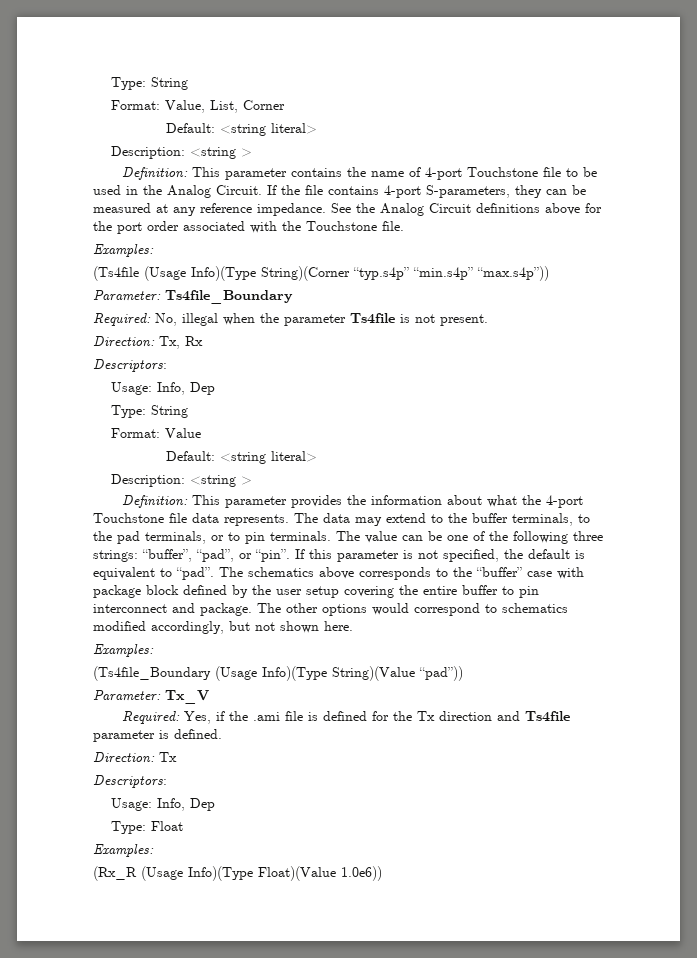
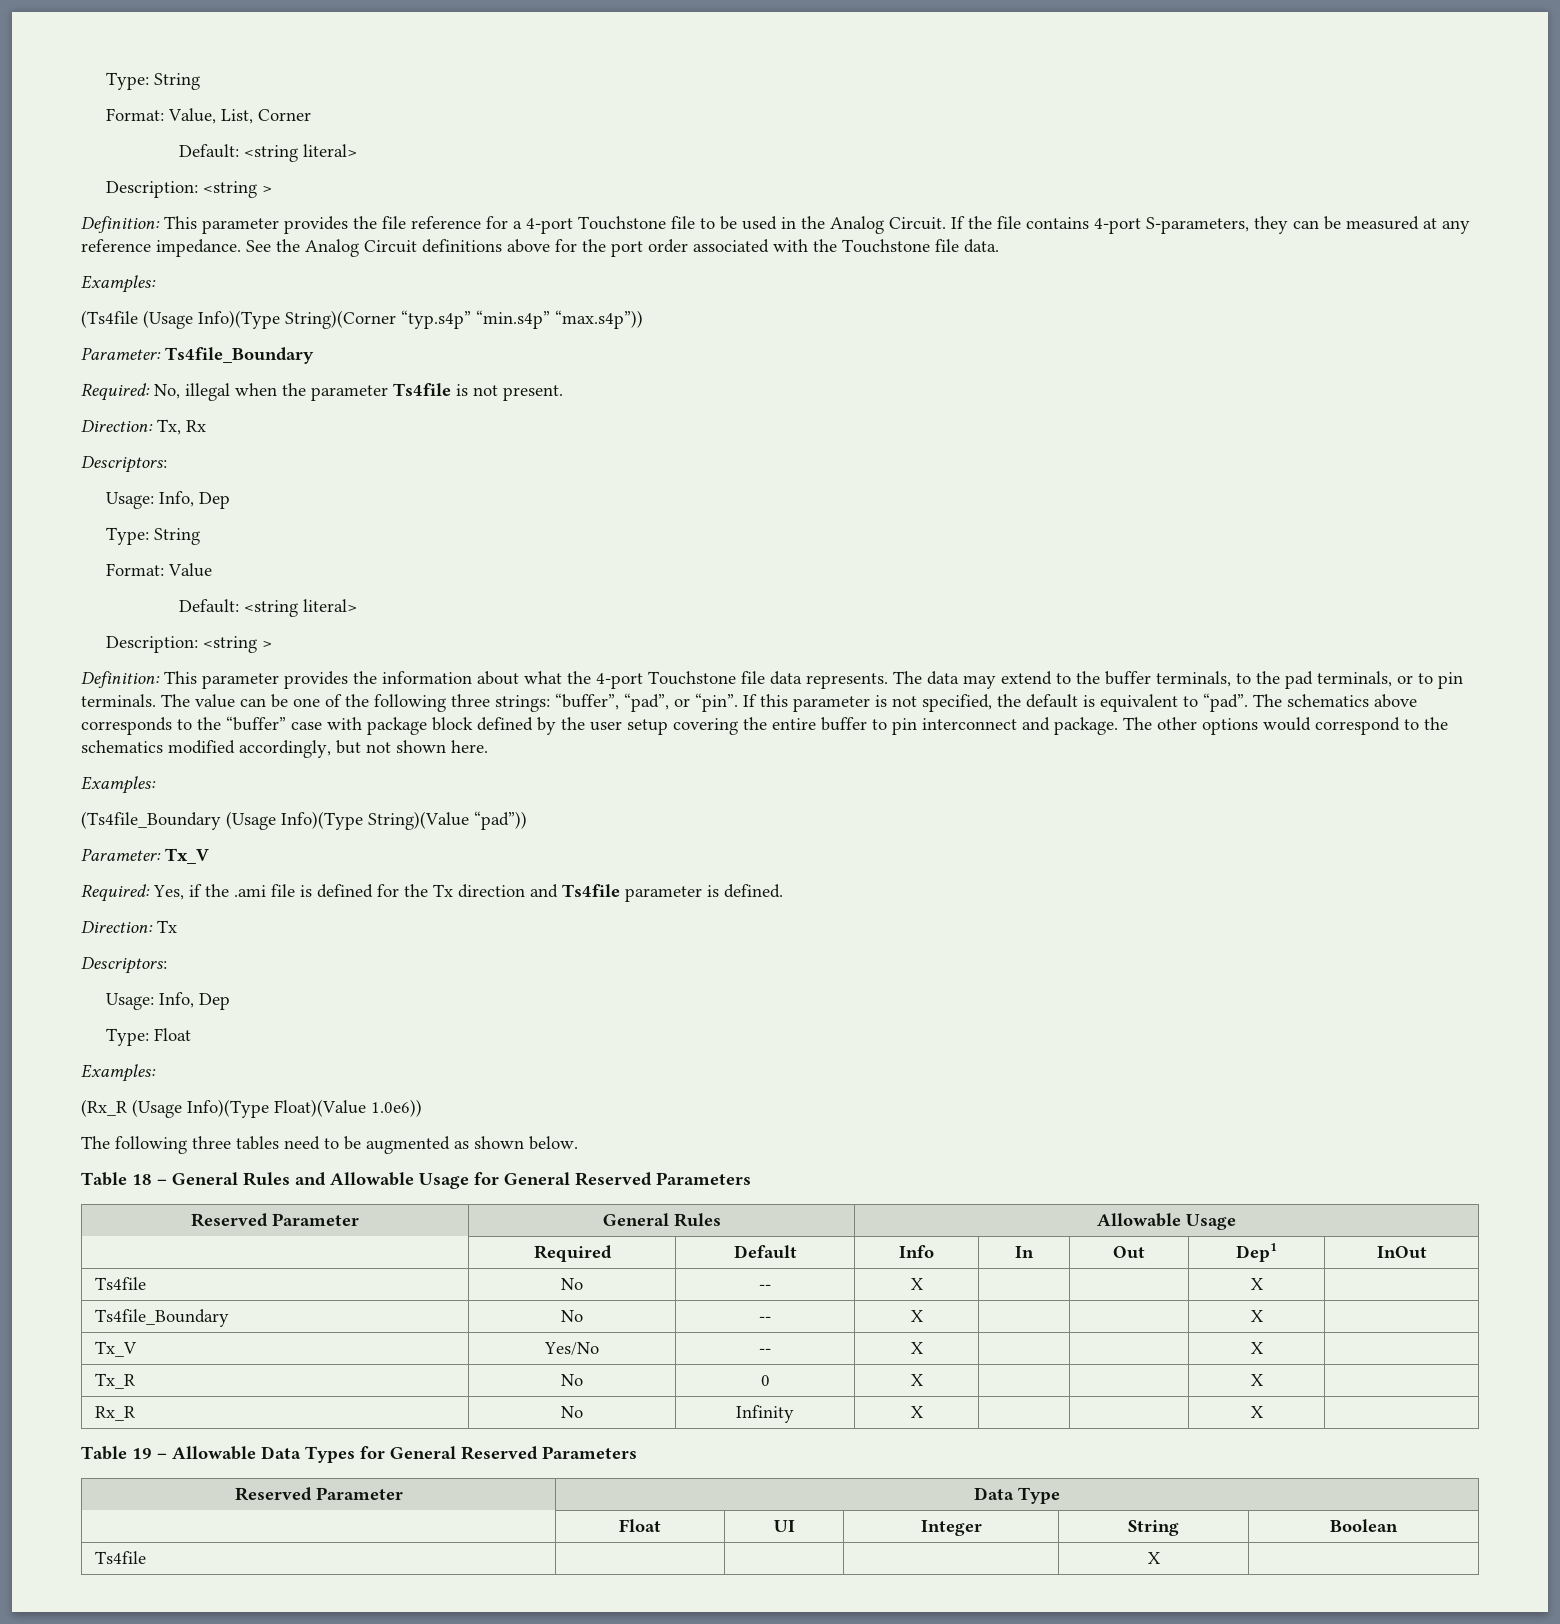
[290,167,421,177] contains the name of -> [284,216,522,234] provides the file reference for a
[382,221,404,231] file. -> [935,239,999,253] file data.
(497, 608) none -> [1424,717,1448,730] the
(382, 873) none -> [81,1136,578,1154] [81,1172,751,1189] [191,1213,359,1227] [602,1213,721,1227] [1097,1213,1236,1230] [533,1245,612,1262] [733,1245,797,1259] [899,1245,934,1258] [1015,1246,1034,1258] [1113,1246,1145,1259] [1236,1243,1277,1262] [1376,1246,1427,1259] [94,1277,146,1290] [561,1278,583,1290] [759,1284,771,1290] [910,1278,923,1290] [1250,1278,1263,1290] [94,1309,229,1327] [561,1310,583,1322] [759,1316,771,1322] [910,1310,923,1322] [1250,1310,1263,1322] [94,1341,137,1357] [544,1342,599,1356] [759,1348,771,1354] [910,1342,923,1354] [1250,1342,1263,1354] [94,1373,135,1389] [561,1374,583,1386] [760,1375,770,1386] [910,1374,923,1386] [1250,1374,1263,1386] [94,1406,135,1421] [561,1406,583,1418] [736,1405,794,1423] [910,1406,923,1418] [1250,1406,1263,1418] [81,1446,637,1463] [234,1487,403,1501] [974,1487,1060,1504] [619,1519,661,1532] [773,1520,795,1532] [920,1520,982,1536] [1128,1520,1179,1536] [1330,1519,1398,1532] [94,1551,146,1564] [1147,1552,1160,1564] // The following three tables need to be augmented as shown below. // Table 18 – General Rules and Allowable Usage for General Reserved Parameters // Reserved Parameter | General Rules | Allowable Usage // | Required | Default | Info | In | Out | Dep1 | InOut // Ts4file | No | -- | X | | | X | // Ts4file_Boundary | No | -- | X | | | X | // Tx_V | Yes/No | -- | X | | | X | // Tx_R | No | 0 | X | | | X | // Rx_R | No | Infinity | X | | | X | // Table 19 – Allowable Data Types for General Reserved Parameters // Reserved Parameter | Data Type // | Float | UI | Integer | String | Boolean // Ts4file | | | | X |

